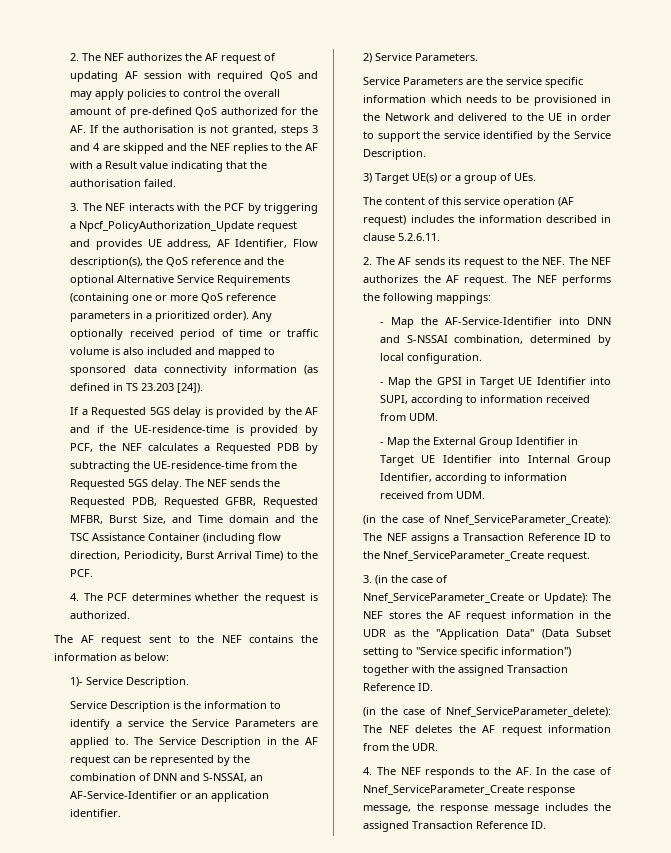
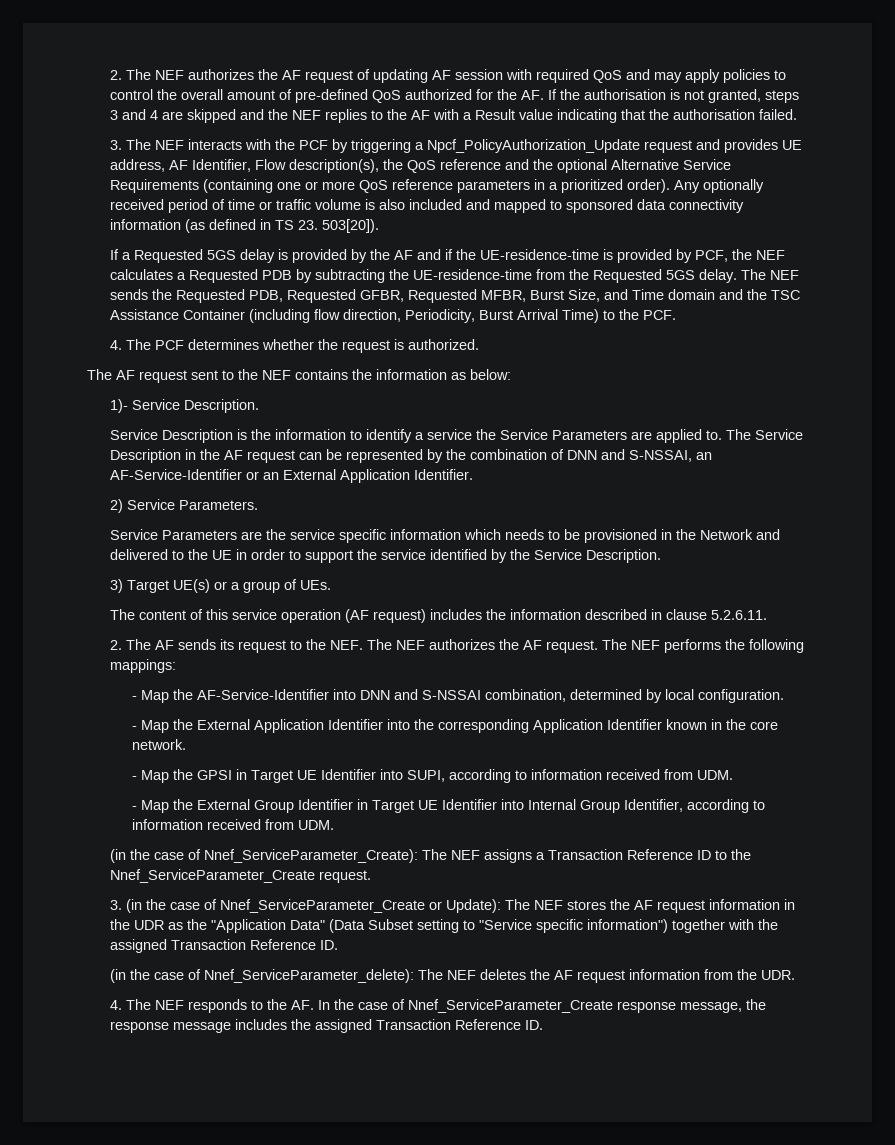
[141,383,204,393] 23.203 [24]). -> [297,219,379,233] 23. 503[20]).
[211,791,270,802] [70,809,122,817] application identifier. -> [282,469,473,483] External Application Identifier.
(482, 358) none -> [132,719,779,733] [132,739,187,750] // - Map the External Application Identifier into the corresponding Application Identifier known in the core network.

